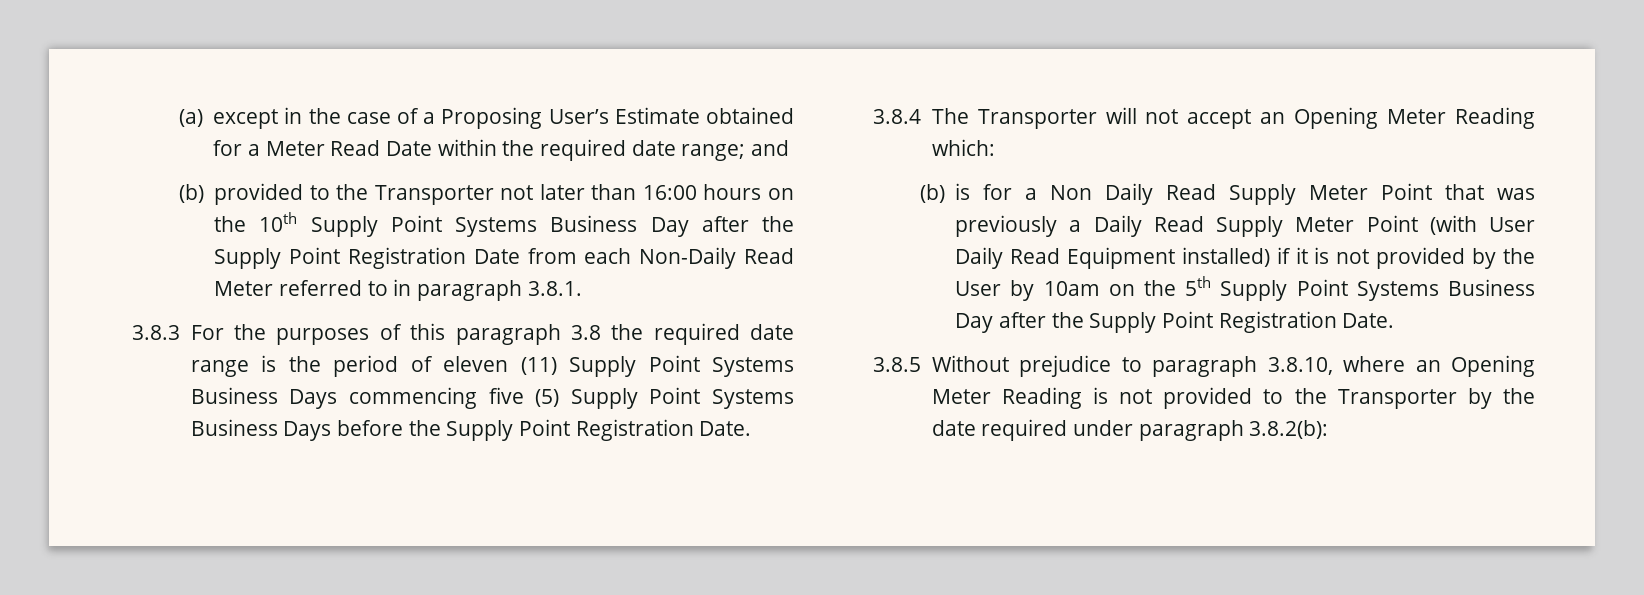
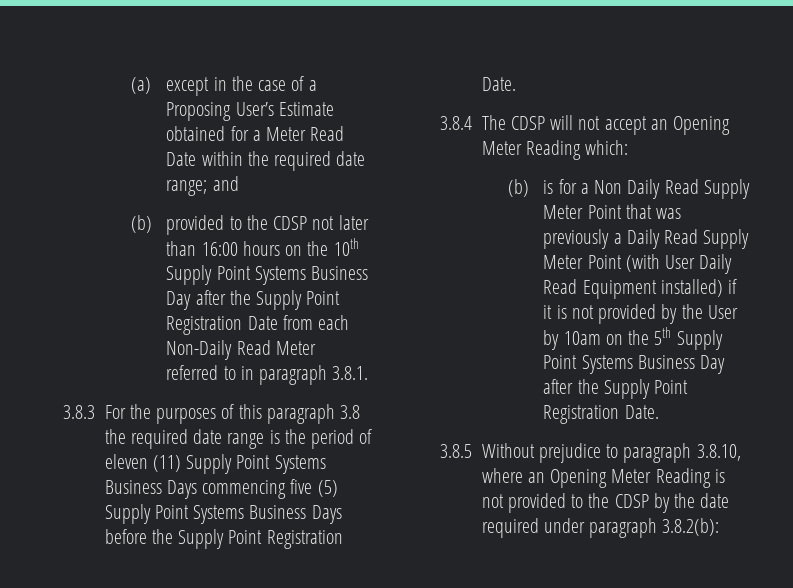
[374,185,494,205] Transporter -> [273,216,308,230] CDSP
[977,109,1097,129] Transporter -> [510,116,545,130] CDSP
[1337,389,1457,409] Transporter -> [614,494,649,508] CDSP

